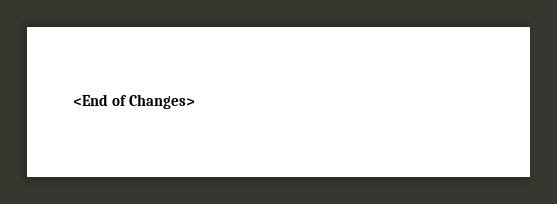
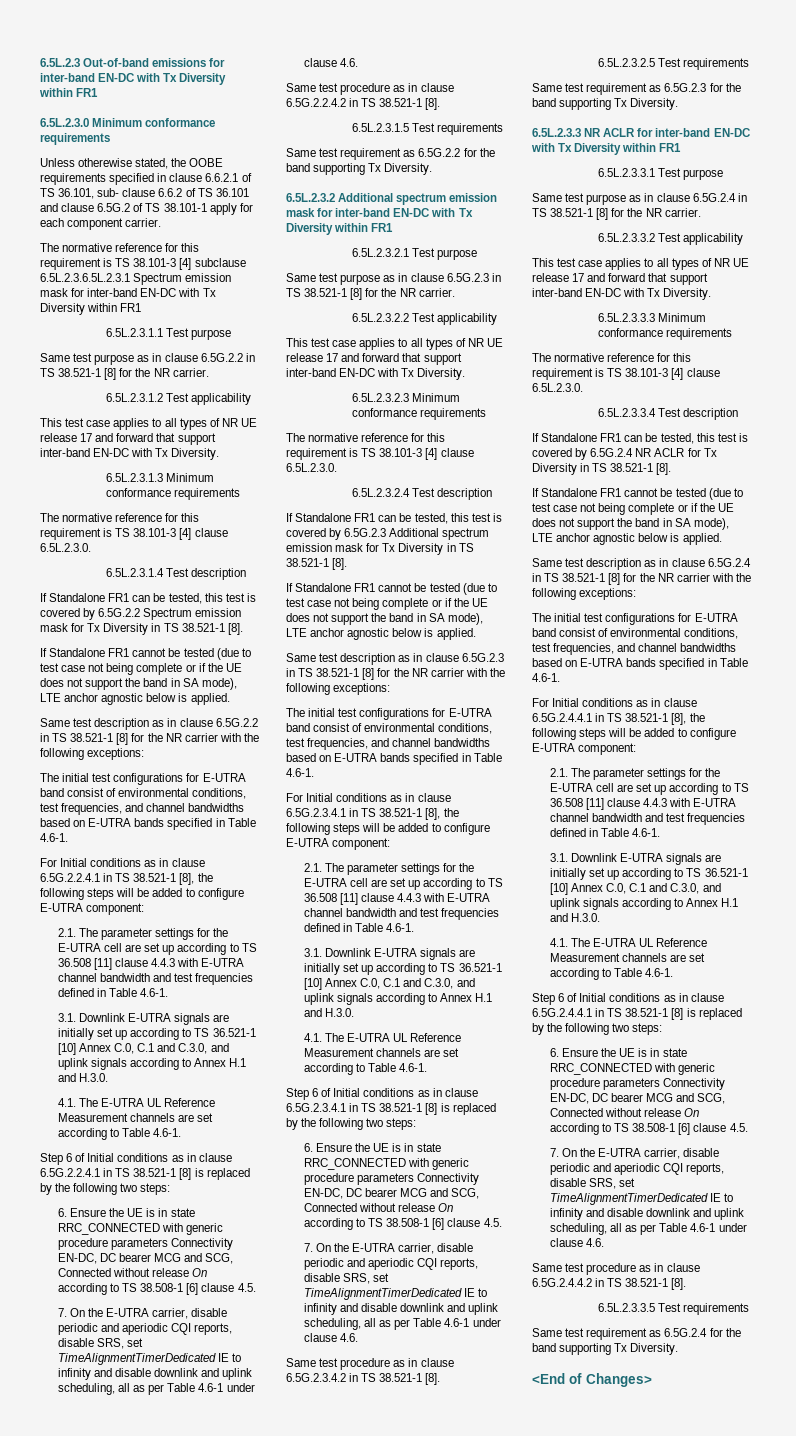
(73, 100) none -> [40,58,226,67] [40,73,227,85] [39,88,99,97] [40,118,216,127] [40,133,110,145] [40,158,224,169] [40,173,252,185] [40,188,249,199] [40,203,253,215] [40,218,162,230] [40,243,200,252] [40,258,246,270] [40,273,232,285] [40,288,216,297] [40,303,142,315] [105,328,231,340] [40,353,255,365] [40,368,209,380] [105,393,251,405] [40,418,257,430] [40,433,216,445] [40,448,220,460] [105,473,214,482] [105,488,240,500] [40,513,200,522] [40,528,228,540] [40,543,91,552] [105,568,246,580] [40,593,256,604] [40,608,242,620] [40,623,243,635] [40,648,251,660] [40,663,242,675] [40,678,237,690] [40,693,230,705] [40,718,258,730] [40,733,259,745] [40,748,145,760] [40,773,246,785] [40,788,247,799] [40,803,245,815] [40,818,256,830] [40,833,68,842] [40,858,205,867] [40,873,213,885] [40,888,244,900] [40,903,145,915] [57,928,229,940] [57,943,257,955] [57,958,245,970] [57,973,254,985] [57,988,169,997] [57,1013,230,1025] [57,1028,256,1040] [57,1043,229,1055] [57,1058,247,1070] [57,1073,108,1082] [57,1098,216,1107] [57,1113,214,1122] [57,1128,182,1140] [40,1153,232,1165] [40,1168,250,1180] [40,1183,171,1195] [57,1208,195,1217] [57,1223,224,1235] [57,1238,234,1250] [57,1253,234,1264] [57,1268,208,1277] [57,1283,256,1295] [57,1308,228,1319] [57,1323,233,1335] [57,1338,144,1349] [57,1353,242,1365] [57,1368,253,1380] [57,1383,255,1395] [303,58,358,67] [286,83,454,95] [286,98,441,110] [351,123,503,135] [286,148,495,160] [286,163,433,175] [286,193,498,205] [286,208,473,217] [286,223,394,235] [351,248,477,260] [286,273,501,285] [286,288,455,300] [351,313,497,325] [286,338,503,350] [286,353,462,365] [286,368,466,380] [351,393,460,402] [351,408,486,420] [286,433,446,442] [286,448,474,460] [286,463,337,472] [351,488,492,500] [286,513,502,524] [286,528,490,540] [286,543,474,555] [286,558,348,570] [286,583,497,595] [286,598,488,610] [286,613,483,625] [286,628,476,640] [286,653,504,665] [286,668,505,680] [286,683,391,695] [286,708,492,720] [286,723,493,734] [286,738,491,750] [286,753,502,765] [286,768,314,777] [286,793,451,802] [286,808,459,820] [286,823,490,835] [286,838,391,850] [303,863,475,875] [303,878,503,890] [303,893,491,905] [303,908,500,920] [303,923,415,932] [303,948,476,960] [303,963,502,975] [303,978,475,990] [303,993,493,1005] [303,1008,354,1017] [303,1033,462,1042] [303,1048,460,1057] [303,1063,428,1075] [286,1088,478,1100] [286,1103,496,1115] [286,1118,417,1130] [303,1143,441,1152] [303,1158,470,1170] [303,1173,480,1185] [303,1188,480,1199] [303,1203,454,1212] [303,1218,502,1230] [303,1243,474,1254] [303,1258,479,1270] [303,1273,390,1284] [303,1288,488,1300] [303,1303,499,1315] [303,1318,501,1330] [303,1333,358,1342] [286,1358,454,1370] [286,1373,441,1385] [597,58,749,70] [532,83,741,95] [532,98,679,110] [532,128,750,137] [531,143,682,155] [597,168,723,180] [532,193,747,205] [532,208,701,220] [597,233,743,245] [532,258,749,270] [532,273,708,285] [532,288,712,300] [597,313,706,322] [597,328,732,340] [532,353,692,362] [532,368,720,380] [532,383,583,392] [597,408,738,420] [532,433,748,444] [532,448,717,460] [532,463,672,475] [532,488,743,500] [532,503,734,515] [532,518,729,530] [532,533,722,545] [532,558,751,570] [532,573,751,585] [532,588,637,600] [532,613,738,625] [532,628,739,639] [532,643,737,655] [532,658,748,670] [532,673,560,682] [532,698,697,707] [532,713,705,725] [532,728,736,740] [532,743,637,755] [549,768,721,780] [549,783,749,795] [549,798,737,810] [549,813,746,825] [549,828,661,837] [549,853,722,865] [549,868,748,880] [549,883,721,895] [549,898,739,910] [549,913,600,922] [549,938,708,947] [549,953,706,962] [549,968,674,980] [532,993,724,1005] [532,1008,742,1020] [532,1023,663,1035] [549,1048,687,1057] [549,1063,716,1075] [549,1078,726,1090] [549,1093,726,1104] [549,1108,700,1117] [549,1123,748,1135] [549,1148,720,1159] [549,1163,725,1175] [549,1178,636,1189] [549,1193,734,1205] [549,1208,745,1220] [549,1223,747,1235] [549,1238,604,1247] [532,1263,700,1275] [532,1278,687,1290] [597,1303,749,1315] [532,1328,741,1340] [532,1343,679,1355] 6.5L.2.3 Out-of-band emissions for inter-band EN-DC with Tx Diversity within FR1 // 6.5L.2.3.0 Minimum conformance requirements // Unless otherewise stated, the OOBE requirements specified in clause 6.6.2.1 of TS 36.101, sub- clause 6.6.2 of TS 36.101 and clause 6.5G.2 of TS 38.101-1 apply for each component carrier. // The normative reference for this requirement is TS 38.101-3 [4] subclause 6.5L.2.3.6.5L.2.3.1 Spectrum emission mask for inter-band EN-DC with Tx Diversity within FR1 // 6.5L.2.3.1.1 Test purpose // Same test purpose as in clause 6.5G.2.2 in TS 38.521-1 [8] for the NR carrier. // 6.5L.2.3.1.2 Test applicability // This test case applies to all types of NR UE release 17 and forward that support inter-band EN-DC with Tx Diversity. // 6.5L.2.3.1.3 Minimum conformance requirements // The normative reference for this requirement is TS 38.101-3 [4] clause 6.5L.2.3.0. // 6.5L.2.3.1.4 Test description // If Standalone FR1 can be tested, this test is covered by 6.5G.2.2 Spectrum emission mask for Tx Diversity in TS 38.521-1 [8]. // If Standalone FR1 cannot be tested (due to test case not being complete or if the UE does not support the band in SA mode), LTE anchor agnostic below is applied. // Same test description as in clause 6.5G.2.2 in TS 38.521-1 [8] for the NR carrier with the following exceptions: // The initial test configurations for E-UTRA band consist of environmental conditions, test frequencies, and channel bandwidths based on E-UTRA bands specified in Table 4.6-1. // For Initial conditions as in clause 6.5G.2.2.4.1 in TS 38.521-1 [8], the following steps will be added to configure E-UTRA component: // 2.1. The parameter settings for the E-UTRA cell are set up according to TS 36.508 [11] clause 4.4.3 with E-UTRA channel bandwidth and test frequencies defined in Table 4.6-1. // 3.1. Downlink E-UTRA signals are initially set up according to TS 36.521-1 [10] Annex C.0, C.1 and C.3.0, and uplink signals according to Annex H.1 and H.3.0. // 4.1. The E-UTRA UL Reference Measurement channels are set according to Table 4.6-1. // Step 6 of Initial conditions as in clause 6.5G.2.2.4.1 in TS 38.521-1 [8] is replaced by the following two steps: // 6. Ensure the UE is in state RRC_CONNECTED with generic procedure parameters Connectivity EN-DC, DC bearer MCG and SCG, Connected without release On according to TS 38.508-1 [6] clause 4.5. // 7. On the E-UTRA carrier, disable periodic and aperiodic CQI reports, disable SRS, set TimeAlignmentTimerDedicated IE to infinity and disable downlink and uplink scheduling, all as per Table 4.6-1 under clause 4.6. // Same test procedure as in clause 6.5G.2.2.4.2 in TS 38.521-1 [8]. // 6.5L.2.3.1.5 Test requirements // Same test requirement as 6.5G.2.2 for the band supporting Tx Diversity. // 6.5L.2.3.2 Additional spectrum emission mask for inter-band EN-DC with Tx Diversity within FR1 // 6.5L.2.3.2.1 Test purpose // Same test purpose as in clause 6.5G.2.3 in TS 38.521-1 [8] for the NR carrier. // 6.5L.2.3.2.2 Test applicability // This test case applies to all types of NR UE release 17 and forward that support inter-band EN-DC with Tx Diversity. // 6.5L.2.3.2.3 Minimum conformance requirements // The normative reference for this requirement is TS 38.101-3 [4] clause 6.5L.2.3.0. // 6.5L.2.3.2.4 Test description // If Standalone FR1 can be tested, this test is covered by 6.5G.2.3 Additional spectrum emission mask for Tx Diversity in TS 38.521-1 [8]. // If Standalone FR1 cannot be tested (due to test case not being complete or if the UE does not support the band in SA mode), LTE anchor agnostic below is applied. // Same test description as in clause 6.5G.2.3 in TS 38.521-1 [8] for the NR carrier with the following exceptions: // The initial test configurations for E-UTRA band consist of environmental conditions, test frequencies, and channel bandwidths based on E-UTRA bands specified in Table 4.6-1. // For Initial conditions as in clause 6.5G.2.3.4.1 in TS 38.521-1 [8], the following steps will be added to configure E-UTRA component: // 2.1. The parameter settings for the E-UTRA cell are set up according to TS 36.508 [11] clause 4.4.3 with E-UTRA channel bandwidth and test frequencies defined in Table 4.6-1. // 3.1. Downlink E-UTRA signals are initially set up according to TS 36.521-1 [10] Annex C.0, C.1 and C.3.0, and uplink signals according to Annex H.1 and H.3.0. // 4.1. The E-UTRA UL Reference Measurement channels are set according to Table 4.6-1. // Step 6 of Initial conditions as in clause 6.5G.2.3.4.1 in TS 38.521-1 [8] is replaced by the following two steps: // 6. Ensure the UE is in state RRC_CONNECTED with generic procedure parameters Connectivity EN-DC, DC bearer MCG and SCG, Connected without release On according to TS 38.508-1 [6] clause 4.5. // 7. On the E-UTRA carrier, disable periodic and aperiodic CQI reports, disable SRS, set TimeAlignmentTimerDedicated IE to infinity and disable downlink and uplink scheduling, all as per Table 4.6-1 under clause 4.6. // Same test procedure as in clause 6.5G.2.3.4.2 in TS 38.521-1 [8]. // 6.5L.2.3.2.5 Test requirements // Same test requirement as 6.5G.2.3 for the band supporting Tx Diversity. // 6.5L.2.3.3 NR ACLR for inter-band EN-DC with Tx Diversity within FR1 // 6.5L.2.3.3.1 Test purpose // Same test purpose as in clause 6.5G.2.4 in TS 38.521-1 [8] for the NR carrier. // 6.5L.2.3.3.2 Test applicability // This test case applies to all types of NR UE release 17 and forward that support inter-band EN-DC with Tx Diversity. // 6.5L.2.3.3.3 Minimum conformance requirements // The normative reference for this requirement is TS 38.101-3 [4] clause 6.5L.2.3.0. // 6.5L.2.3.3.4 Test description // If Standalone FR1 can be tested, this test is covered by 6.5G.2.4 NR ACLR for Tx Diversity in TS 38.521-1 [8]. // If Standalone FR1 cannot be tested (due to test case not being complete or if the UE does not support the band in SA mode), LTE anchor agnostic below is applied. // Same test description as in clause 6.5G.2.4 in TS 38.521-1 [8] for the NR carrier with the following exceptions: // The initial test configurations for E-UTRA band consist of environmental conditions, test frequencies, and channel bandwidths based on E-UTRA bands specified in Table 4.6-1. // For Initial conditions as in clause 6.5G.2.4.4.1 in TS 38.521-1 [8], the following steps will be added to configure E-UTRA component: // 2.1. The parameter settings for the E-UTRA cell are set up according to TS 36.508 [11] clause 4.4.3 with E-UTRA channel bandwidth and test frequencies defined in Table 4.6-1. // 3.1. Downlink E-UTRA signals are initially set up according to TS 36.521-1 [10] Annex C.0, C.1 and C.3.0, and uplink signals according to Annex H.1 and H.3.0. // 4.1. The E-UTRA UL Reference Measurement channels are set according to Table 4.6-1. // Step 6 of Initial conditions as in clause 6.5G.2.4.4.1 in TS 38.521-1 [8] is replaced by the following two steps: // 6. Ensure the UE is in state RRC_CONNECTED with generic procedure parameters Connectivity EN-DC, DC bearer MCG and SCG, Connected without release On according to TS 38.508-1 [6] clause 4.5. // 7. On the E-UTRA carrier, disable periodic and aperiodic CQI reports, disable SRS, set TimeAlignmentTimerDedicated IE to infinity and disable downlink and uplink scheduling, all as per Table 4.6-1 under clause 4.6. // Same test procedure as in clause 6.5G.2.4.4.2 in TS 38.521-1 [8]. // 6.5L.2.3.3.5 Test requirements // Same test requirement as 6.5G.2.4 for the band supporting Tx Diversity. //

